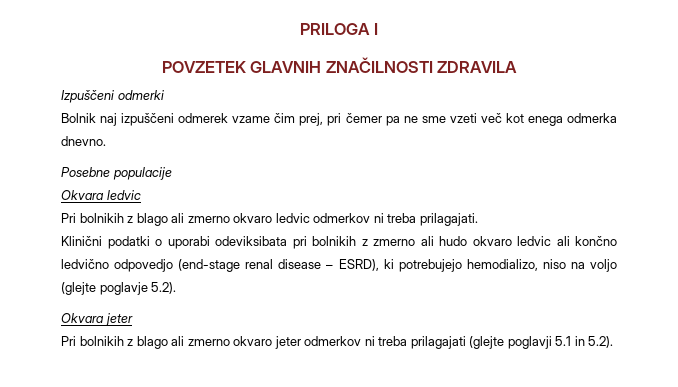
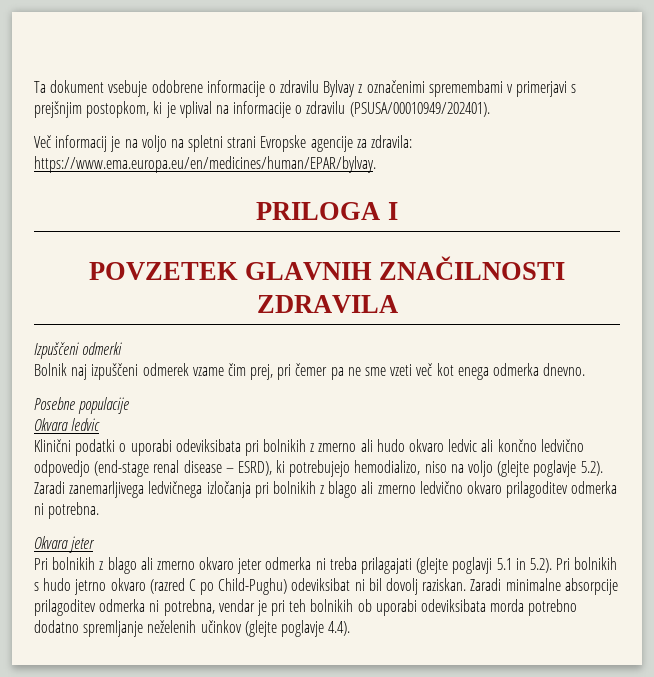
(300, 29) none -> [34,80,577,97] [34,101,490,118] [34,135,413,152] [34,156,376,173] Ta dokument vsebuje odobrene informacije o zdravilu Bylvay z označenimi spremembami v primerjavi s prejšnjim postopkom, ki je vplival na informacije o zdravilu (PSUSA/00010949/202401). // Več informacij je na voljo na spletni strani Evropske agencije za zdravila: https://www.ema.europa.eu/en/medicines/human/EPAR/bylvay. //
[61,213,478,226] // Pri bolnikih z blago ali zmerno okvaro ledvic odmerkov ni treba prilagajati. -> (101, 424) none
(177, 288) none -> [34,481,618,498] [34,502,100,519] Zaradi zanemarljivega ledvičnega izločanja pri bolnikih z blago ali zmerno ledvično okvaro prilagoditev odmerka ni potrebna.
[304,336,362,346] odmerkov -> [265,557,312,570] odmerka
(614, 342) none -> [556,557,618,570] [34,578,618,595] [34,599,578,616] [34,620,351,637] Pri bolnikih s hudo jetrno okvaro (razred C po Child-Pughu) odeviksibat ni bil dovolj raziskan. Zaradi minimalne absorpcije prilagoditev odmerka ni potrebna, vendar je pri teh bolnikih ob uporabi odeviksibata morda potrebno dodatno spremljanje neželenih učinkov (glejte poglavje 4.4).

